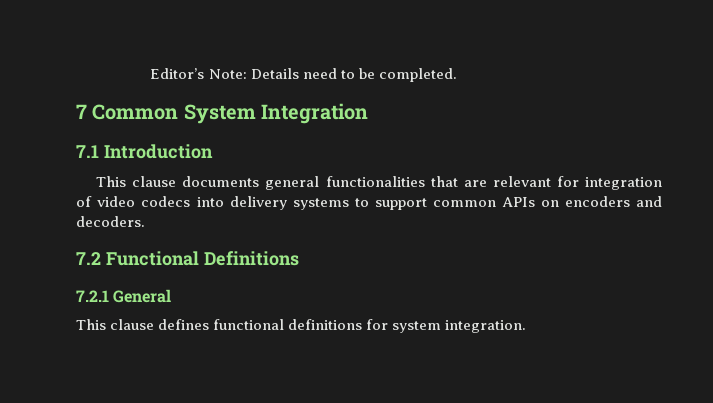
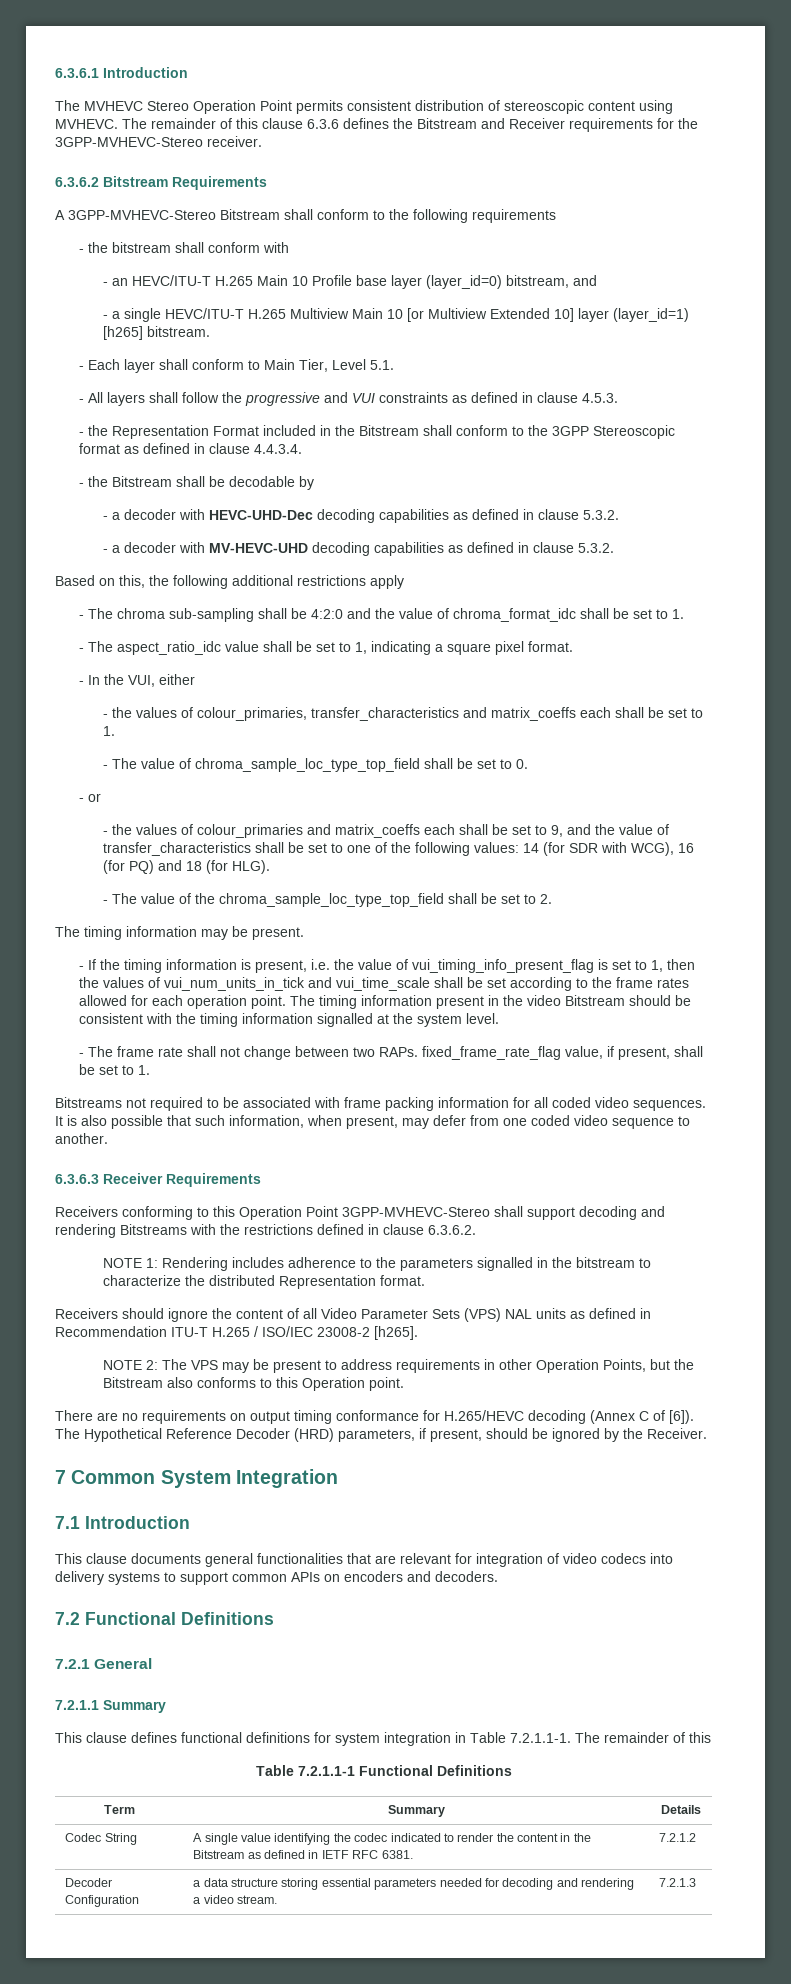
[150,68,457,82] Editor’s Note: Details need to be completed. -> [55,67,188,78] [55,100,673,114] [55,118,698,132] [55,136,262,147] [55,176,267,190] [55,209,556,223] [78,242,289,253] [102,275,597,289] [102,308,689,322] [102,326,210,340] [78,359,394,373] [78,392,618,406] [78,425,675,439] [78,443,302,454] [78,476,314,490] [102,509,619,523] [102,542,614,556] [55,575,404,589] [78,608,684,622] [78,641,573,655] [78,674,195,687] [102,707,703,721] [102,726,115,736] [102,758,528,772] [78,793,101,802] [102,824,669,838] [102,842,694,856] [102,860,270,874] [102,893,552,907] [55,926,304,940] [78,959,695,973] [78,977,689,991] [78,995,691,1009] [78,1013,499,1027] [78,1046,703,1060] [78,1064,150,1075] [55,1097,706,1111] [55,1115,690,1129] [55,1133,108,1144] [55,1173,261,1187] [55,1206,665,1220] [55,1224,476,1238] [102,1257,651,1271] [102,1275,425,1289] [55,1308,651,1322] [55,1326,418,1340] [102,1359,694,1373] [102,1377,404,1391] [55,1410,694,1424] [55,1428,707,1442] 6.3.6.1 Introduction // The MVHEVC Stereo Operation Point permits consistent distribution of stereoscopic content using MVHEVC. The remainder of this clause 6.3.6 defines the Bitstream and Receiver requirements for the 3GPP-MVHEVC-Stereo receiver. // 6.3.6.2 Bitstream Requirements // A 3GPP-MVHEVC-Stereo Bitstream shall conform to the following requirements // - the bitstream shall conform with // - an HEVC/ITU-T H.265 Main 10 Profile base layer (layer_id=0) bitstream, and // - a single HEVC/ITU-T H.265 Multiview Main 10 [or Multiview Extended 10] layer (layer_id=1) [h265] bitstream. // - Each layer shall conform to Main Tier, Level 5.1. // - All layers shall follow the progressive and VUI constraints as defined in clause 4.5.3. // - the Representation Format included in the Bitstream shall conform to the 3GPP Stereoscopic format as defined in clause 4.4.3.4. // - the Bitstream shall be decodable by // - a decoder with HEVC-UHD-Dec decoding capabilities as defined in clause 5.3.2. // - a decoder with MV-HEVC-UHD decoding capabilities as defined in clause 5.3.2. // Based on this, the following additional restrictions apply // - The chroma sub-sampling shall be 4:2:0 and the value of chroma_format_idc shall be set to 1. // - The aspect_ratio_idc value shall be set to 1, indicating a square pixel format. // - In the VUI, either // - the values of colour_primaries, transfer_characteristics and matrix_coeffs each shall be set to 1. // - The value of chroma_sample_loc_type_top_field shall be set to 0. // - or // - the values of colour_primaries and matrix_coeffs each shall be set to 9, and the value of transfer_characteristics shall be set to one of the following values: 14 (for SDR with WCG), 16 (for PQ) and 18 (for HLG). // - The value of the chroma_sample_loc_type_top_field shall be set to 2. // The timing information may be present. // - If the timing information is present, i.e. the value of vui_timing_info_present_flag is set to 1, then the values of vui_num_units_in_tick and vui_time_scale shall be set according to the frame rates allowed for each operation point. The timing information present in the video Bitstream should be consistent with the timing information signalled at the system level. // - The frame rate shall not change between two RAPs. fixed_frame_rate_flag value, if present, shall be set to 1. // Bitstreams not required to be associated with frame packing information for all coded video sequences. It is also possible that such information, when present, may defer from one coded video sequence to another. // 6.3.6.3 Receiver Requirements // Receivers conforming to this Operation Point 3GPP-MVHEVC-Stereo shall support decoding and rendering Bitstreams with the restrictions defined in clause 6.3.6.2. // NOTE 1: Rendering includes adherence to the parameters signalled in the bitstream to characterize the distributed Representation format. // Receivers should ignore the content of all Video Parameter Sets (VPS) NAL units as defined in Recommendation ITU-T H.265 / ISO/IEC 23008-2 [h265]. // NOTE 2: The VPS may be present to address requirements in other Operation Points, but the Bitstream also conforms to this Operation point. // There are no requirements on output timing conformance for H.265/HEVC decoding (Annex C of [6]). The Hypothetical Reference Decoder (HRD) parameters, if present, should be ignored by the Receiver.
(172, 296) none -> [55,1700,166,1713] // 7.2.1.1 Summary
[445,320,527,333] integration. -> [384,1732,711,1746] [255,1765,512,1776] [104,1805,135,1814] [388,1805,445,1817] [660,1805,701,1814] [65,1833,137,1845] [193,1833,591,1845] [193,1850,413,1859] [659,1833,697,1842] [65,1878,113,1887] [65,1895,140,1907] [193,1878,635,1890] [193,1895,278,1904] [659,1878,697,1887] integration in Table 7.2.1.1-1. The remainder of this // Table 7.2.1.1-1 Functional Definitions // Term | Summary | Details // Codec String | A single value identifying the codec indicated to render the content in the Bitstream as defined in IETF RFC 6381. | 7.2.1.2 // Decoder Configuration | a data structure storing essential parameters needed for decoding and rendering a video stream. | 7.2.1.3

